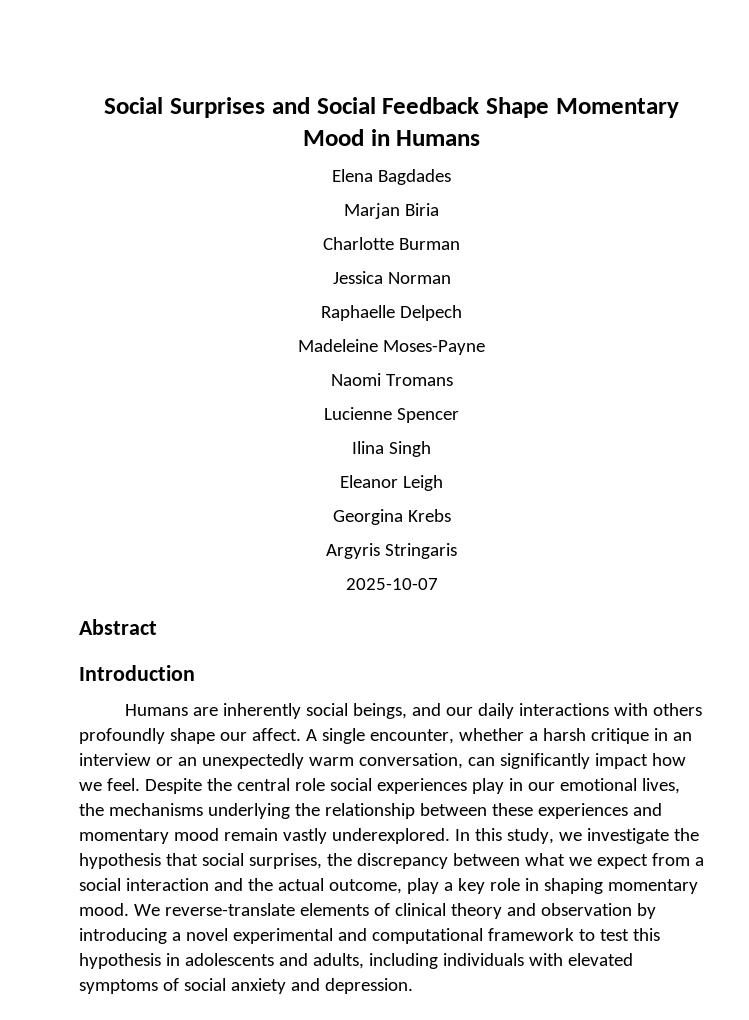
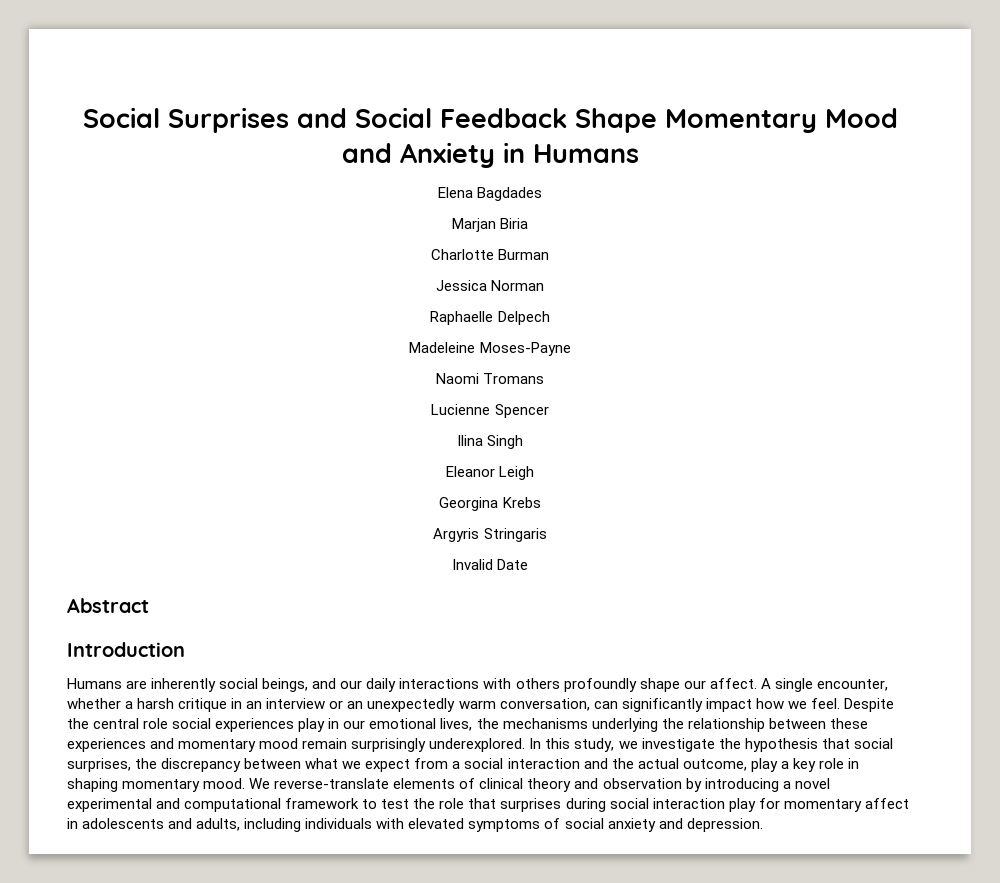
(364, 137) none -> [341,142,495,168] and Anxiety
[345,578,438,590] 2025-10-07 -> [451,559,529,570] Invalid Date
[282,828,327,844] vastly -> [351,738,427,752] surprisingly
[632,928,660,941] [79,953,161,969] this hypothesis -> [413,798,909,812] the role that surprises during social interaction play for momentary affect

